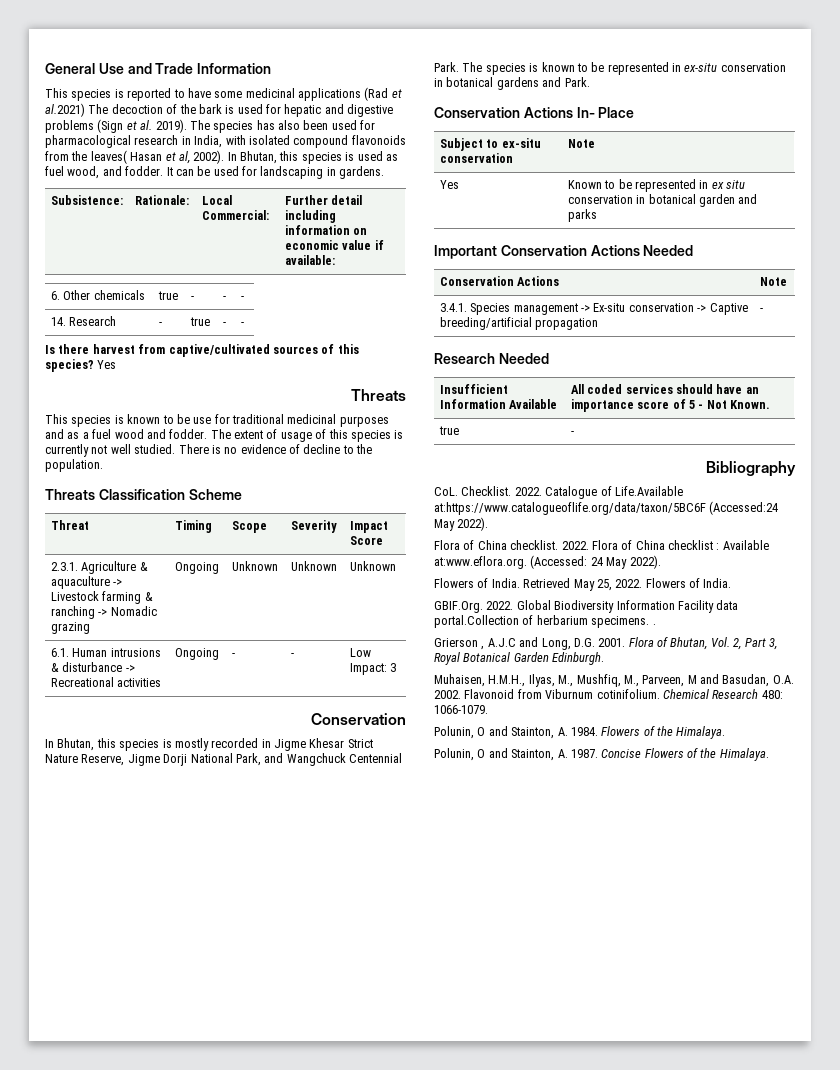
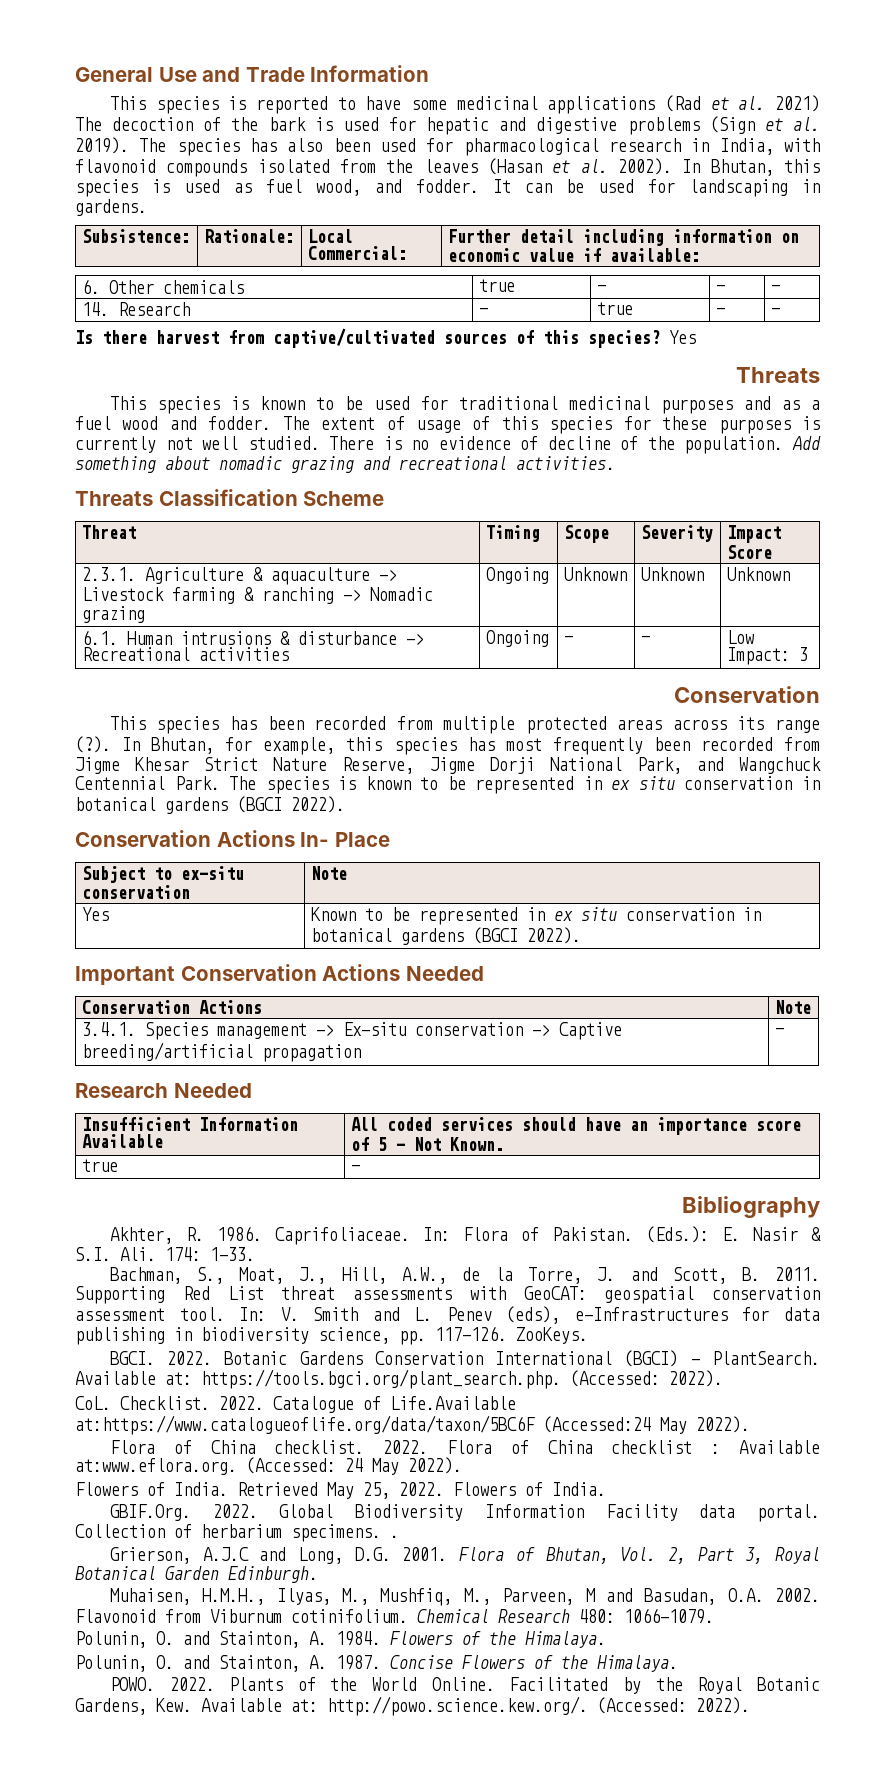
[45,103,85,117] al.2021) -> [738,95,820,112] al. 2021)
[248,135,406,148] [45,150,190,164] isolated compound flavonoids from the leaves( Hasan et al, -> [75,158,608,177] flavonoid compounds isolated from the leaves (Hasan et al.
[193,417,212,424] use -> [373,396,410,410] used
(391, 436) none -> [623,416,791,434] for these purposes
[342,445,354,454] to -> [620,436,639,450] of
(103, 465) none -> [792,436,822,450] [75,456,615,473] Add something about nomadic grazing and recreational activities.
[45,738,271,751] In Bhutan, this species is mostly recorded in -> [109,716,820,734] [75,736,821,755] This species has been recorded from multiple protected areas across its range (?). In Bhutan, for example, this species has most frequently been recorded from
[684,63,786,72] [434,77,590,90] ex-situ conservation in botanical gardens and Park. -> [611,776,821,790] [75,796,345,814] ex situ conservation in botanical gardens (BGCI 2022).
[699,194,758,207] [567,209,597,222] garden and parks -> [400,927,581,945] gardens (BGCI 2022).
(796, 469) none -> [109,1226,821,1245] [75,1247,255,1261] [109,1267,821,1284] [75,1286,820,1304] [75,1306,820,1324] [75,1326,588,1345] [109,1350,820,1367] [75,1369,723,1389] // Akhter, R. 1986. Caprifoliaceae. In: Flora of Pakistan. (Eds.): E. Nasir & S.I. Ali. 174: 1-33. // Bachman, S., Moat, J., Hill, A.W., de la Torre, J. and Scott, B. 2011. Supporting Red List threat assessments with GeoCAT: geospatial conservation assessment tool. In: V. Smith and L. Penev (eds), e-Infrastructures for data publishing in biodiversity science, pp. 117-126. ZooKeys. // BGCI. 2022. Botanic Gardens Conservation International (BGCI) - PlantSearch. Available at: https://tools.bgci.org/plant_search.php. (Accessed: 2022).
[434,615,519,628] portal.Collection -> [757,1504,821,1522] [75,1524,165,1538] portal. Collection
[434,638,485,650] Grierson , -> [109,1547,191,1564] Grierson,
[477,727,486,736] O -> [156,1631,174,1645] O.
[477,749,486,758] O -> [156,1655,174,1669] O.
(769, 754) none -> [109,1677,821,1694] [75,1696,750,1716] // POWO. 2022. Plants of the World Online. Facilitated by the Royal Botanic Gardens, Kew. Available at: http://powo.science.kew.org/. (Accessed: 2022).

